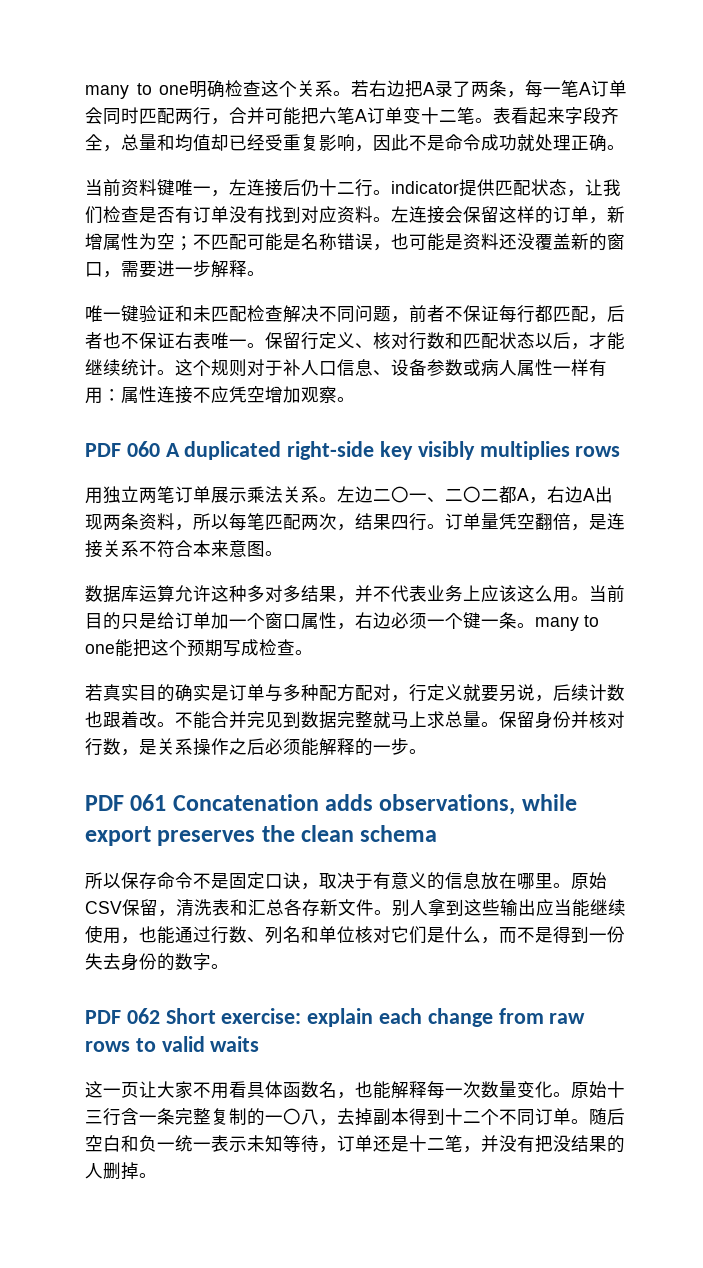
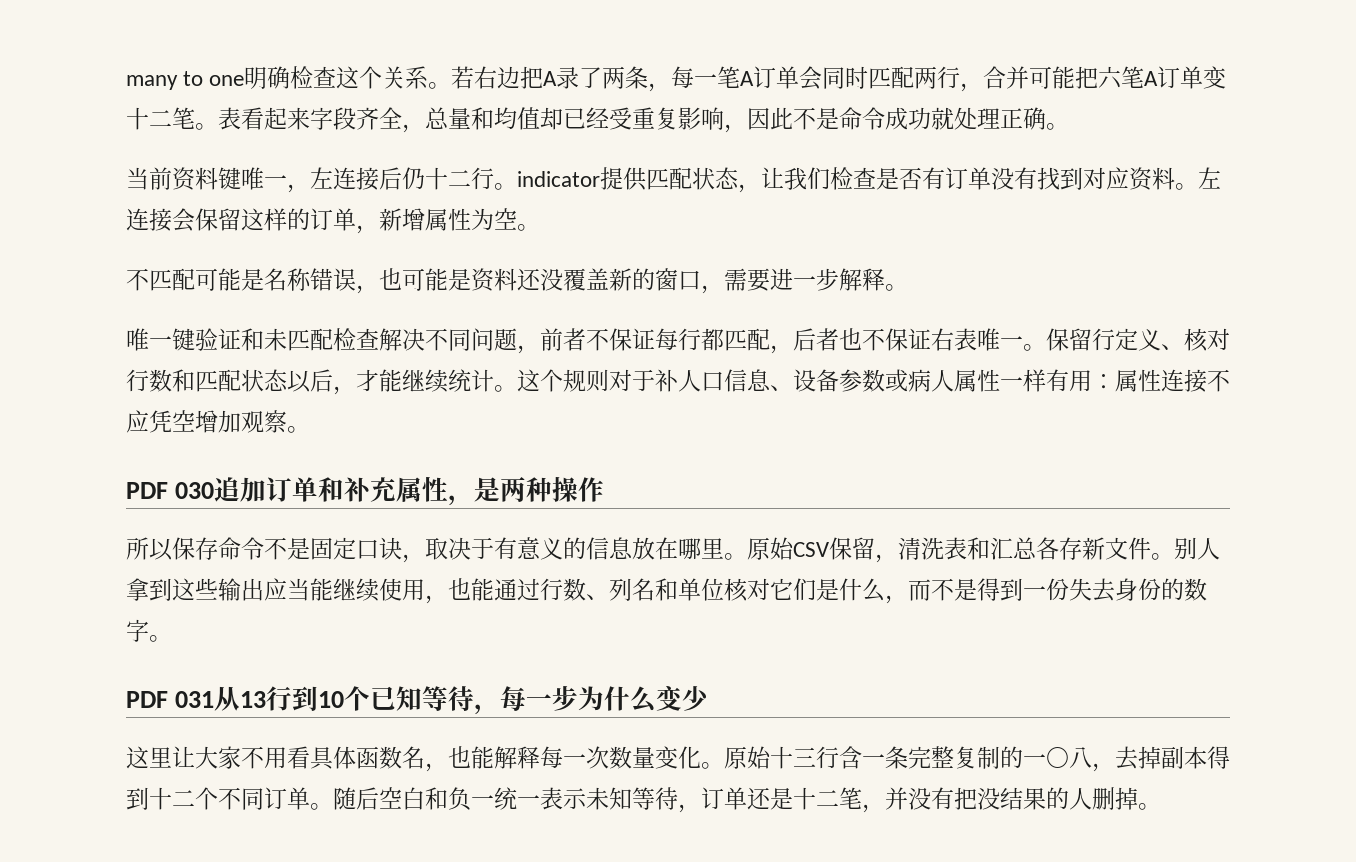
[175,236,193,251] ； -> [517,224,540,231] 。 //
[126,441,621,460] [85,486,613,504] [85,513,625,531] [85,540,283,558] [85,585,625,603] [85,612,599,631] [85,639,313,657] [85,684,625,702] [85,711,625,729] [85,738,427,756] [85,794,577,815] [85,825,438,846] 060 A duplicated right-side key visibly multiplies rows // 用独立两笔订单展示乘法关系。左边二〇一、二〇二都A，右边A出现两条资料，所以每笔匹配两次，结果四行。订单量凭空翻倍，是连接关系不符合本来意图。 // 数据库运算允许这种多对多结果，并不代表业务上应该这么用。当前目的只是给订单加一个窗口属性，右边必须一个键一条。many to one能把这个预期写成检查。 // 若真实目的确实是订单与多种配方配对，行定义就要另说，后续计数也跟着改。不能合并完见到数据完整就马上求总量。保留身份并核对行数，是关系操作之后必须能解释的一步。 // PDF 061 Concatenation adds observations, while export preserves the clean schema -> [174,476,604,506] 030追加订单和补充属性，是两种操作
[126,1008,586,1027] [85,1036,260,1052] [85,1081,139,1098] 062 Short exercise: explain each change from raw rows to valid waits // 这一页 -> [174,685,709,715] [126,746,172,769] 031从13行到10个已知等待，每一步为什么变少 // 这里

